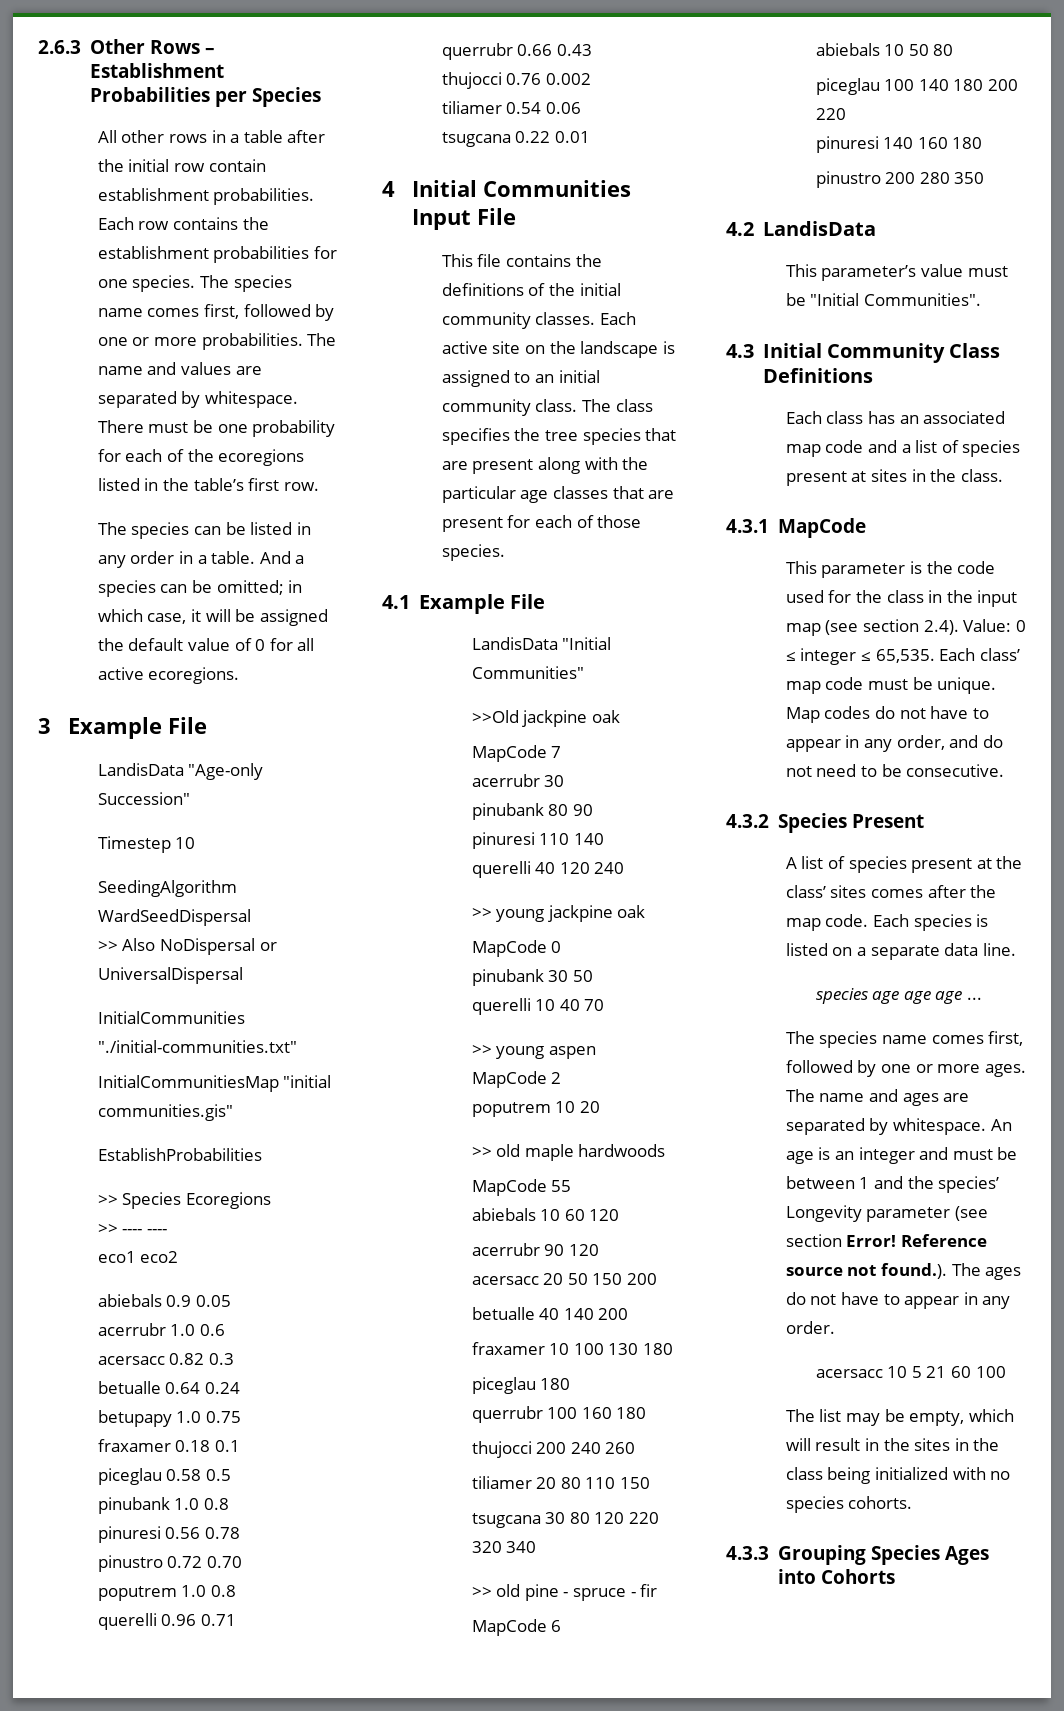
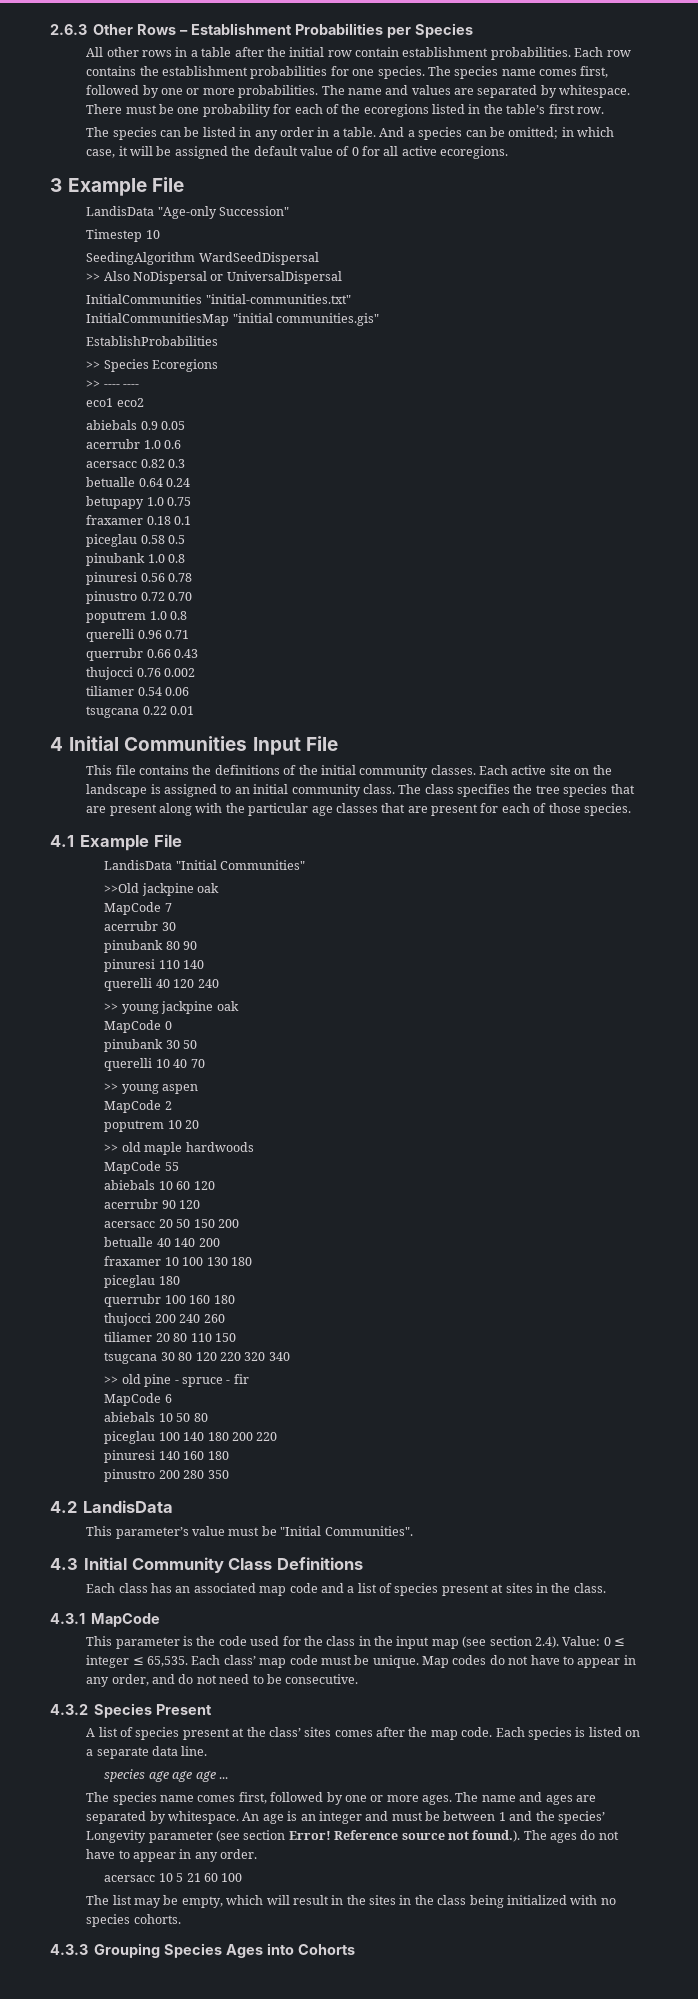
[97,1040,297,1053] "./initial-communities.txt" -> [205,294,351,304] "initial-communities.txt"

